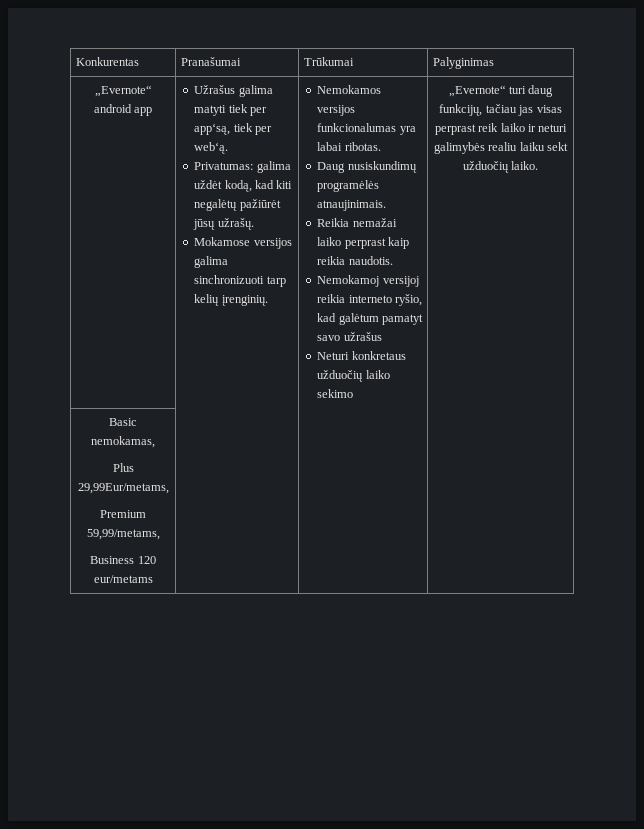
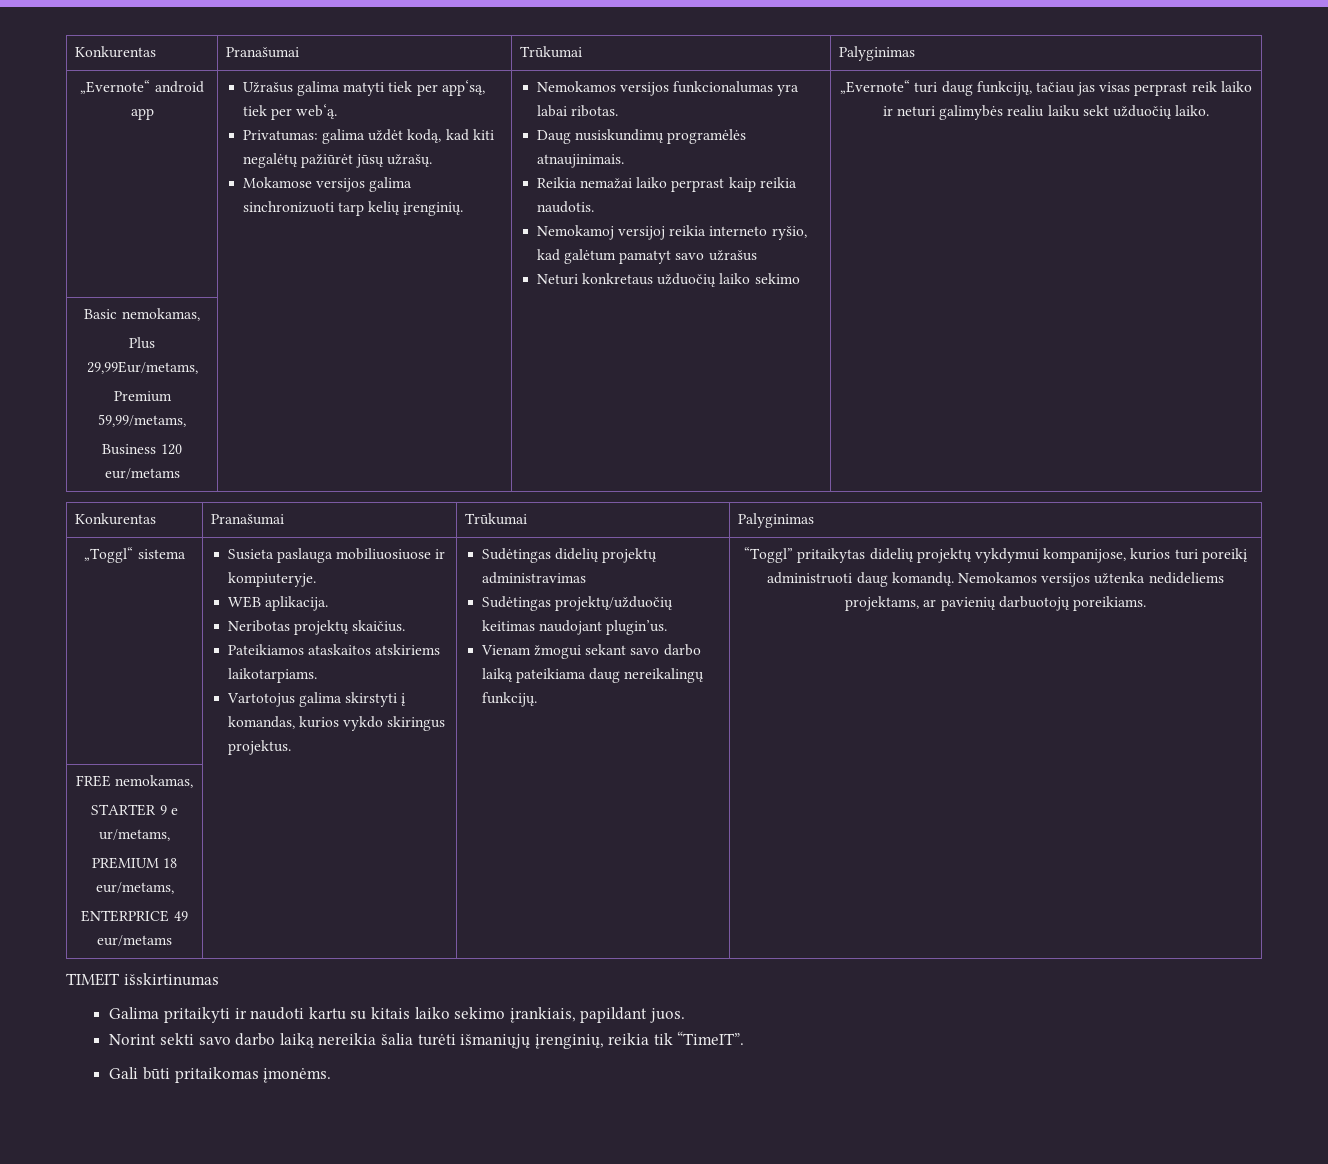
(153, 579) none -> [74,513,156,525] [210,514,284,525] [464,513,527,525] [737,513,814,528] [84,547,186,563] [227,548,446,563] [227,572,316,587] [227,596,328,611] [227,620,406,635] [227,644,441,655] [227,668,317,683] [226,692,406,707] [227,716,446,731] [227,740,291,755] [481,548,658,563] [481,572,586,584] [481,596,673,611] [481,620,668,635] [480,644,701,659] [481,668,705,683] [481,692,537,707] [744,547,1247,563] [767,572,1224,587] [845,596,1146,611] [75,775,194,788] [91,804,178,816] [99,829,170,841] [91,857,178,869] [95,882,174,894] [81,910,188,922] [97,935,172,946] [66,973,219,986] [109,1007,685,1023] [109,1031,745,1049] [109,1067,332,1083] // Konkurentas | Pranašumai | Trūkumai | Palyginimas // „Toggl“ sistema | Susieta paslauga mobiliuosiuose ir kompiuteryje. // WEB aplikacija. // Neribotas projektų skaičius. // Pateikiamos ataskaitos atskiriems laikotarpiams. // Vartotojus galima skirstyti į komandas, kurios vykdo skiringus projektus. | Sudėtingas didelių projektų administravimas // Sudėtingas projektų/užduočių keitimas naudojant plugin’us. // Vienam žmogui sekant savo darbo laiką pateikiama daug nereikalingų funkcijų. | “Toggl” pritaikytas didelių projektų vykdymui kompanijose, kurios turi poreikį administruoti daug komandų. Nemokamos versijos užtenka nedideliems projektams, ar pavienių darbuotojų poreikiams. // FREE nemokamas, // STARTER 9 e ur/metams, // PREMIUM 18 eur/metams, // ENTERPRICE 49 eur/metams | | | // TIMEIT išskirtinumas // Galima pritaikyti ir naudoti kartu su kitais laiko sekimo įrankiais, papildant juos. // Norint sekti savo darbo laiką nereikia šalia turėti išmaniųjų įrenginių, reikia tik “TimeIT”. // Gali būti pritaikomas įmonėms.

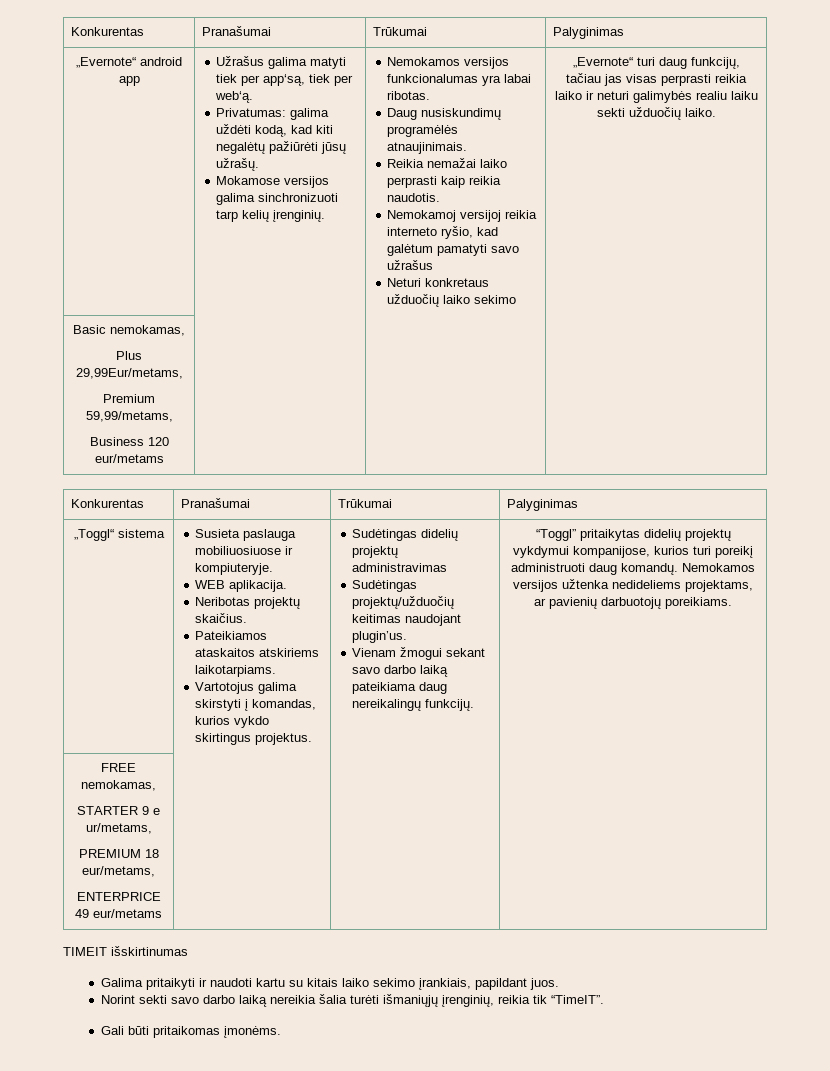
[368,129,404,141] uždėt -> [216,124,252,134] uždėti
[300,154,353,168] pažiūrėt -> [269,141,319,154] pažiūrėti
[671,178,725,192] perprast -> [387,176,438,188] perprasti
[619,250,672,264] pamatyt -> [437,244,488,256] pamatyti
[1134,81,1217,96] perprast reik -> [661,74,747,86] perprasti reikia
[1082,105,1109,116] sekt -> [596,108,625,117] sekti
[387,716,446,731] skiringus -> [195,733,252,745] skirtingus

